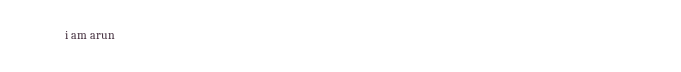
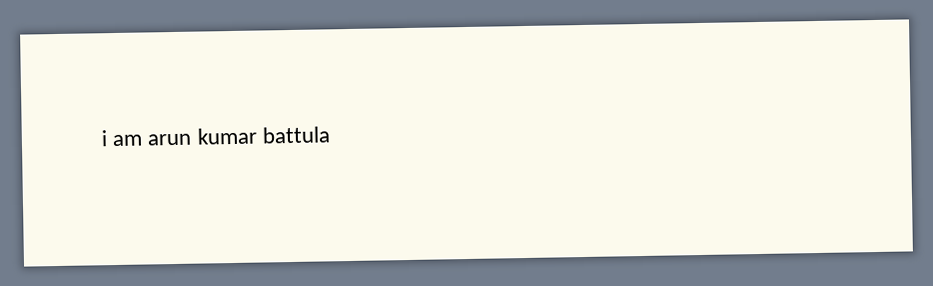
(116, 36) none -> [196,126,330,145] kumar battula

